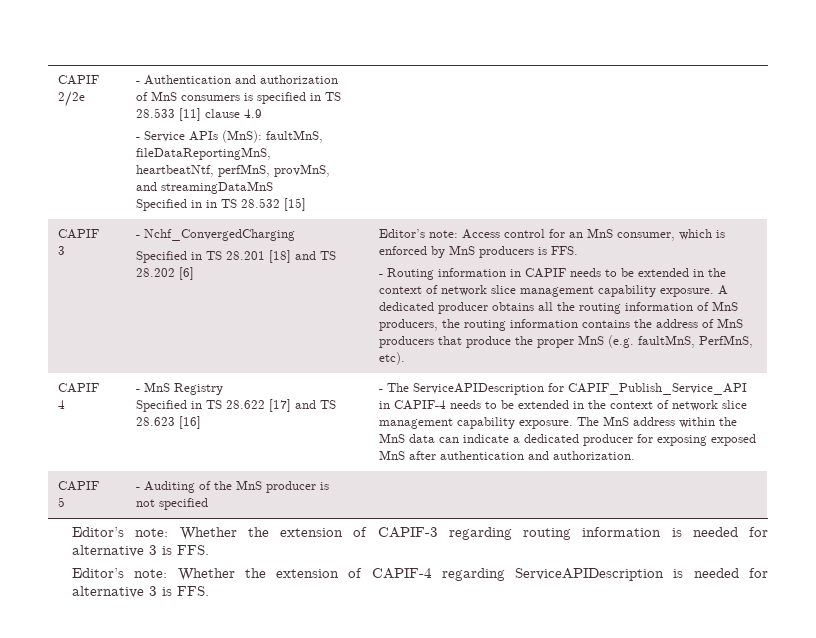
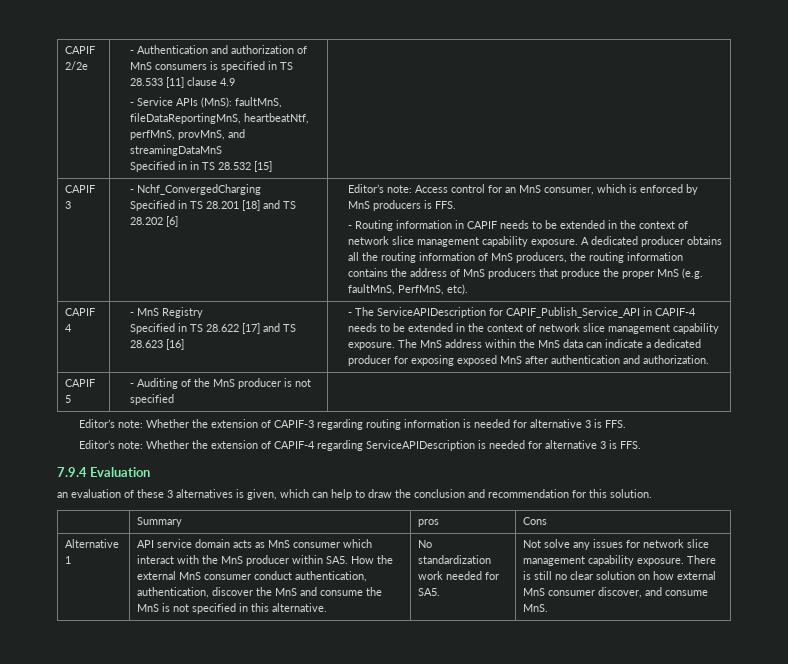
(210, 591) none -> [57,467,151,477] [57,489,652,500] [137,517,183,527] [418,519,440,527] [523,517,548,525] [65,539,120,548] [65,556,72,564] [137,539,373,548] [137,555,394,566] [137,571,368,582] [137,587,383,598] [137,603,328,614] [418,540,433,548] [418,555,492,564] [418,571,500,580] [418,588,441,596] [523,539,710,550] [523,555,717,566] [523,571,717,580] [523,587,709,598] [523,604,549,612] // 7.9.4 Evaluation // an evaluation of these 3 alternatives is given, which can help to draw the conclusion and recommendation for this solution. // | Summary | pros | Cons // Alternative 1 | API service domain acts as MnS consumer which interact with the MnS producer within SA5. How the external MnS consumer conduct authentication, authentication, discover the MnS and consume the MnS is not specified in this alternative. | No standardization work needed for SA5. | Not solve any issues for network slice management capability exposure. There is still no clear solution on how external MnS consumer discover, and consume MnS.

